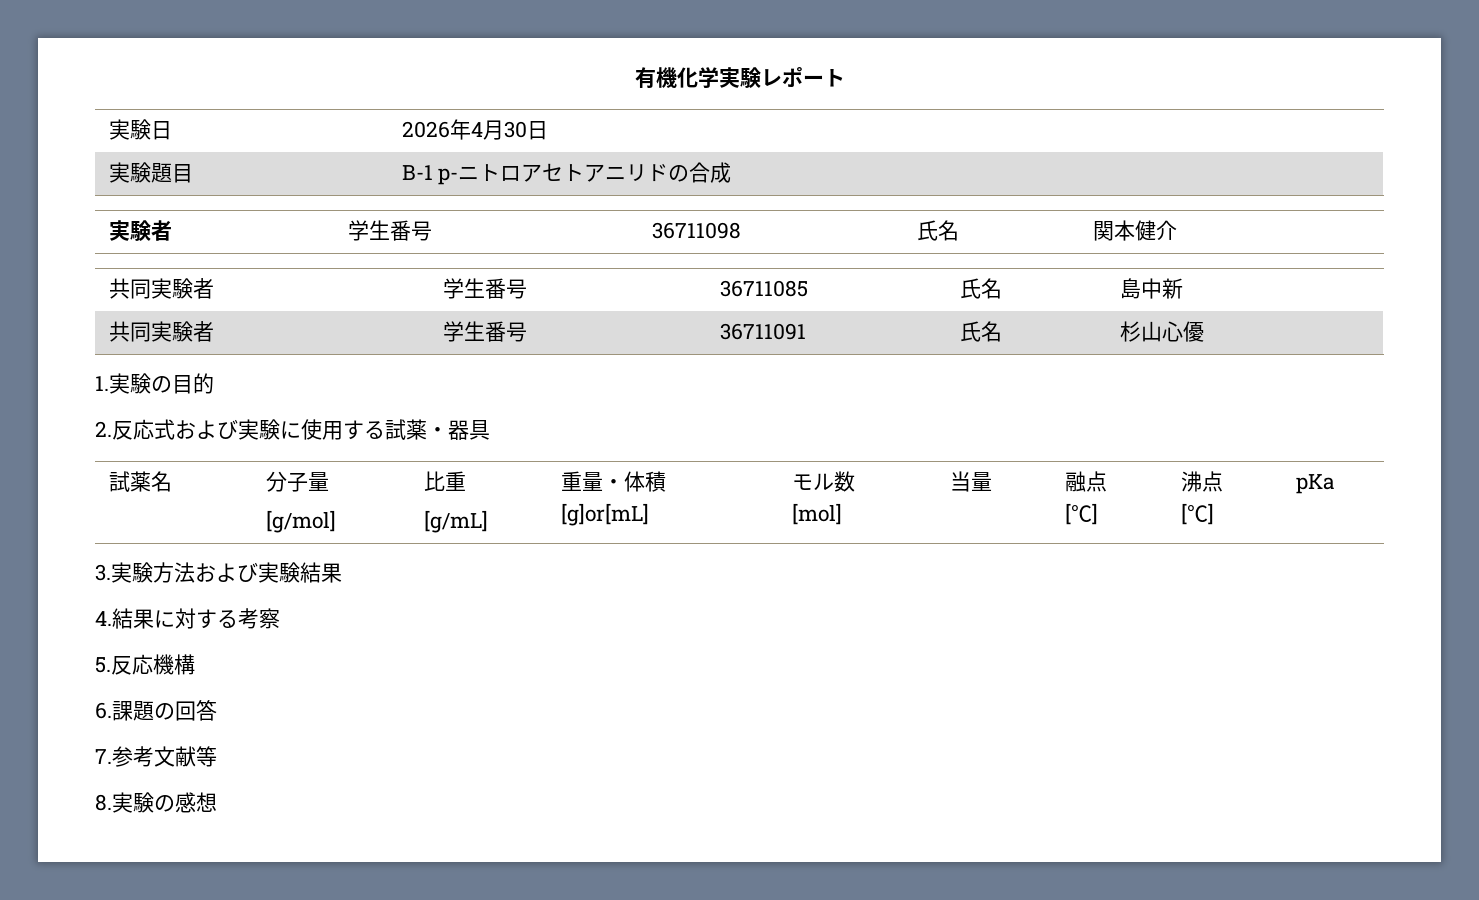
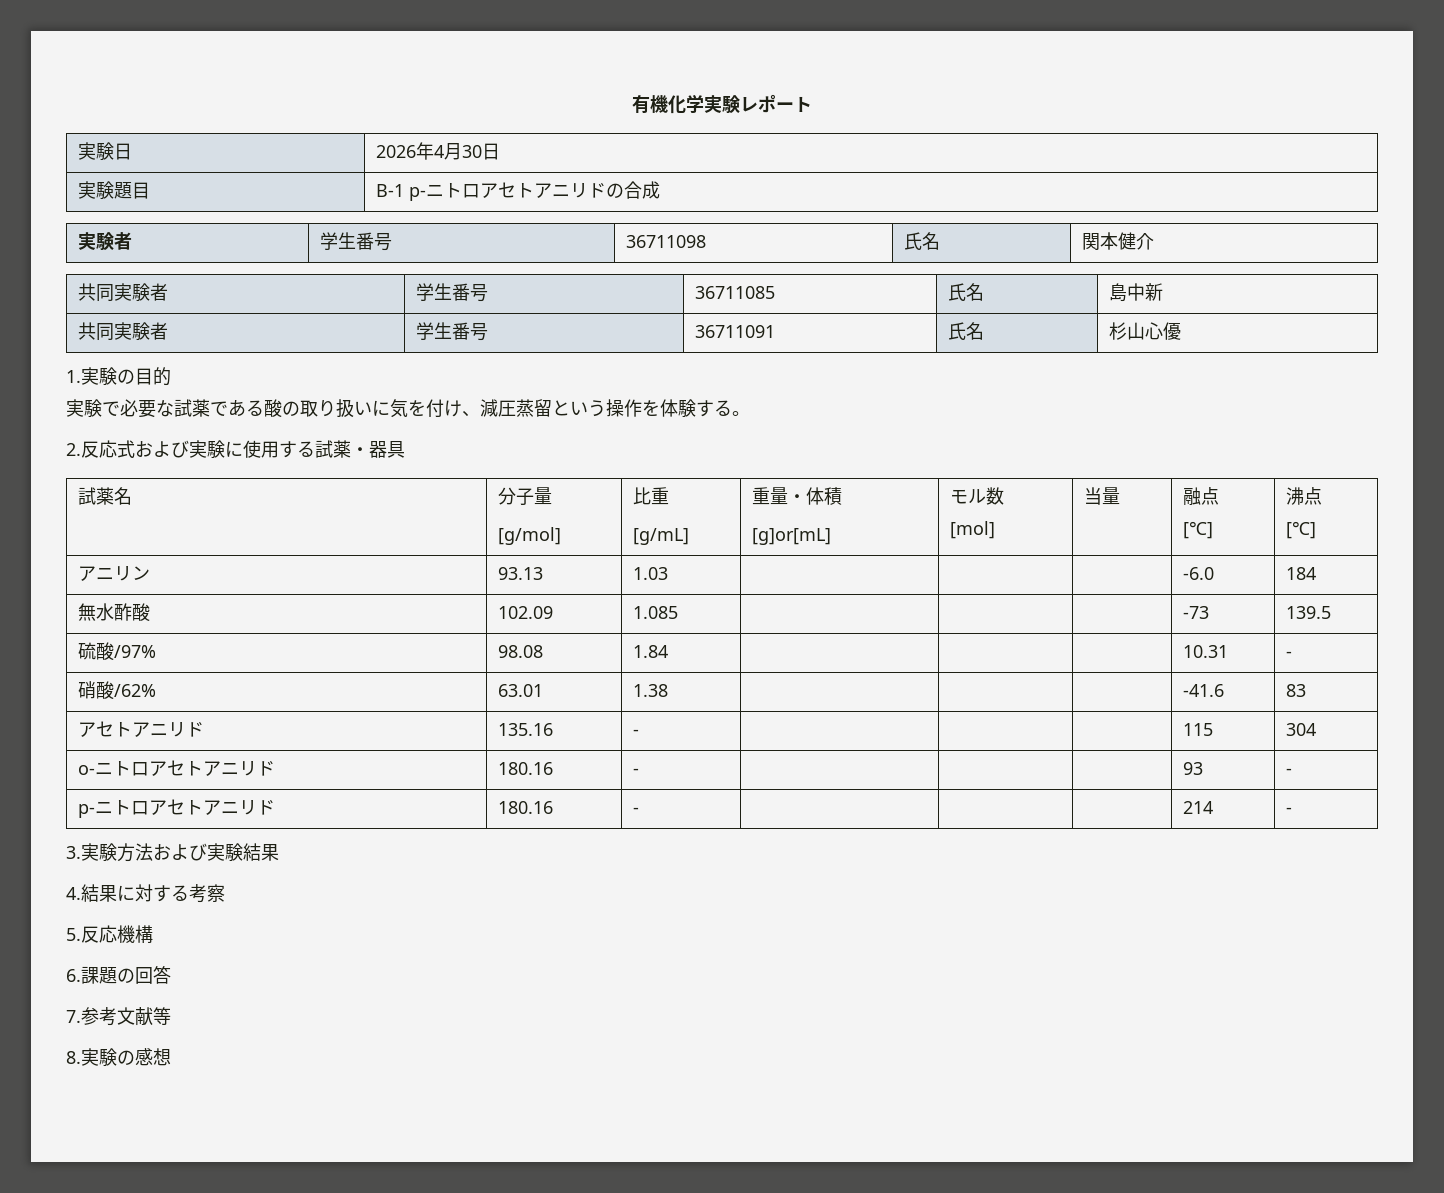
(214, 383) none -> [66,399,750,418] // 実験で必要な試薬である酸の取り扱いに気を付け、減圧蒸留という操作を体験する。
[1295,474,1335,494] | pKa -> [77,566,150,581] [497,567,543,580] [632,567,668,580] [1182,567,1214,580] [1285,567,1316,580] [77,603,150,621] [497,606,553,619] [632,606,678,619] [1182,606,1209,619] [1285,606,1331,619] [77,642,156,660] [497,645,543,658] [632,645,668,658] [1182,645,1228,658] [1285,651,1292,658] [77,681,156,699] [497,684,543,697] [632,684,668,697] [1182,684,1224,697] [1285,684,1306,697] [77,721,204,737] [497,723,553,736] [632,729,639,736] [1182,723,1213,736] [1285,723,1316,736] [77,760,275,776] [497,762,553,775] [632,768,639,775] [1182,762,1203,775] [1285,768,1292,775] [77,799,275,818] [497,801,553,814] [632,807,639,814] [1182,801,1213,814] [1285,807,1292,814] // アニリン | 93.13 | 1.03 | | | | -6.0 | 184 // 無水酢酸 | 102.09 | 1.085 | | | | -73 | 139.5 // 硫酸/97% | 98.08 | 1.84 | | | | 10.31 | - // 硝酸/62% | 63.01 | 1.38 | | | | -41.6 | 83 // アセトアニリド | 135.16 | - | | | | 115 | 304 // o-ニトロアセトアニリド | 180.16 | - | | | | 93 | - // p-ニトロアセトアニリド | 180.16 | - | | | | 214 | -

